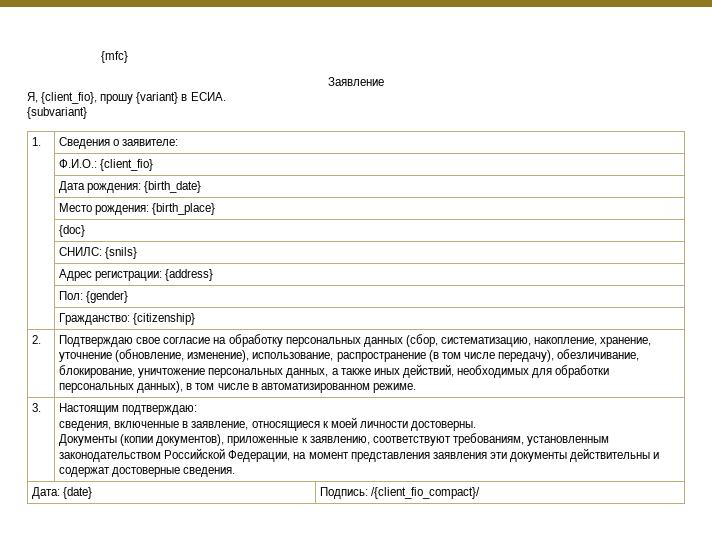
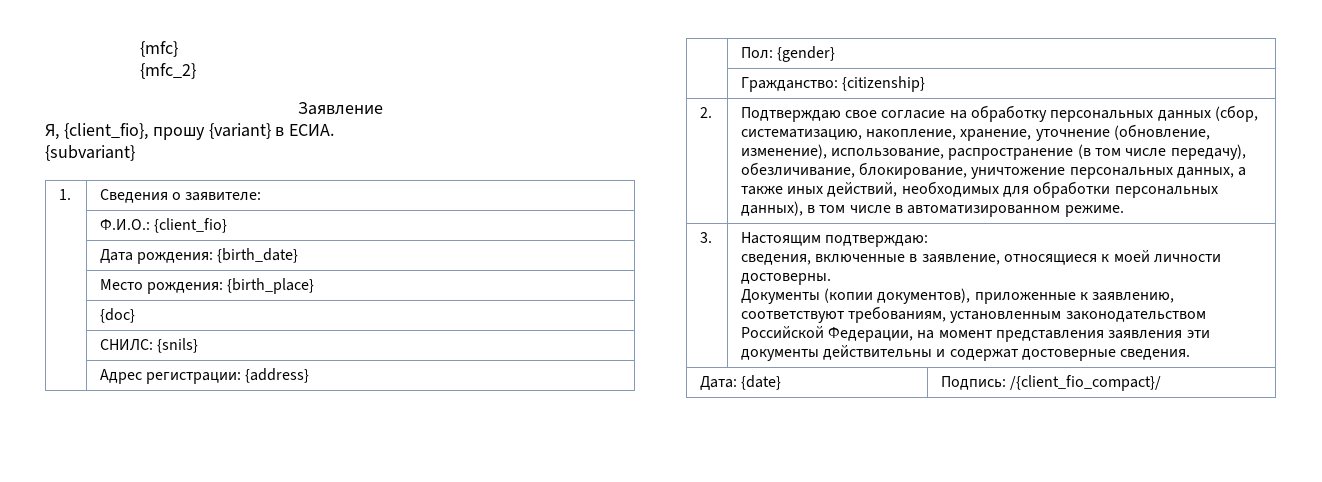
(128, 57) none -> [140,63,197,79] // {mfc_2}

